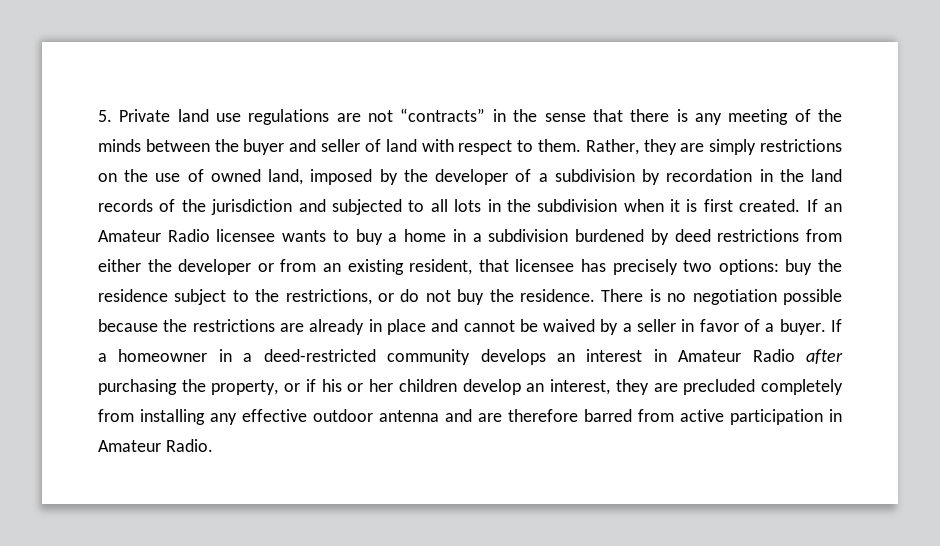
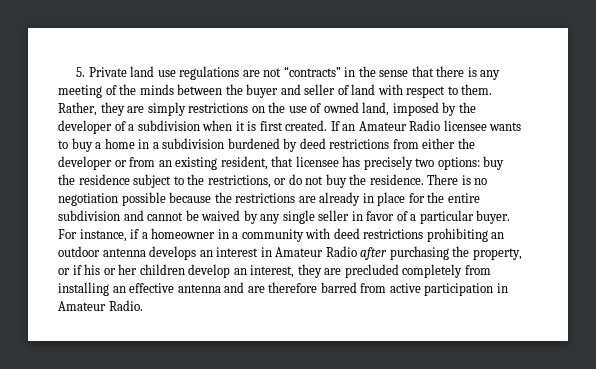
[642,169,843,185] [98,199,618,215] by recordation in the land records of the jurisdiction and subjected to all lots in the subdivision -> (200, 125) none
(426, 327) none -> [408,192,480,203] [58,210,120,221] for the entire subdivision
[622,323,632,332] a -> [260,210,315,224] any single
[779,319,842,335] [98,349,471,365] buyer. If a homeowner in a deed-restricted community -> [419,210,511,224] [58,228,505,242] [58,246,146,257] particular buyer. For instance, if a homeowner in a community with deed restrictions prohibiting an outdoor antenna
[210,409,373,425] any effective outdoor -> [112,283,175,293] an effective

